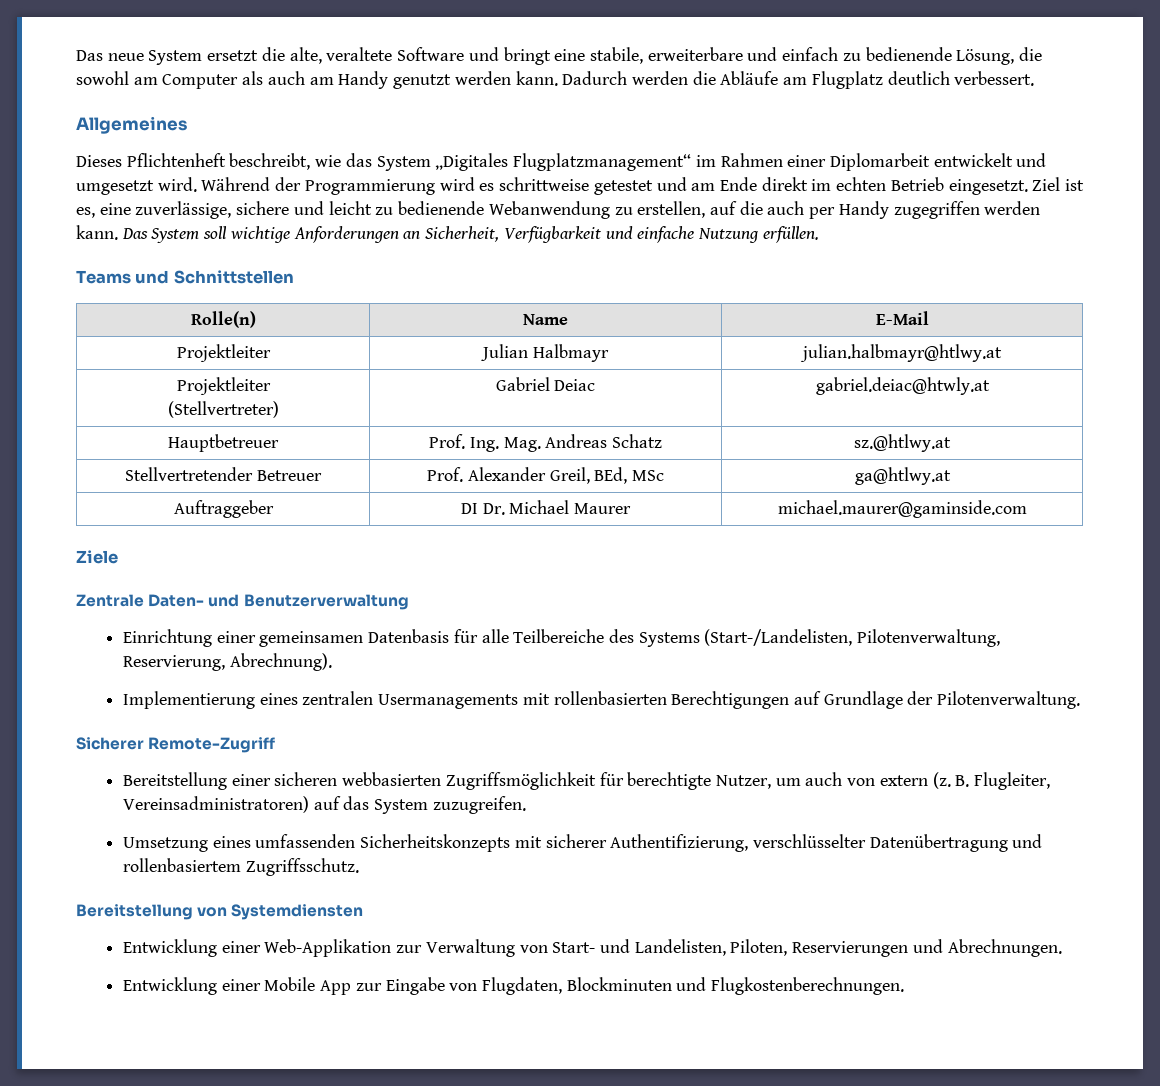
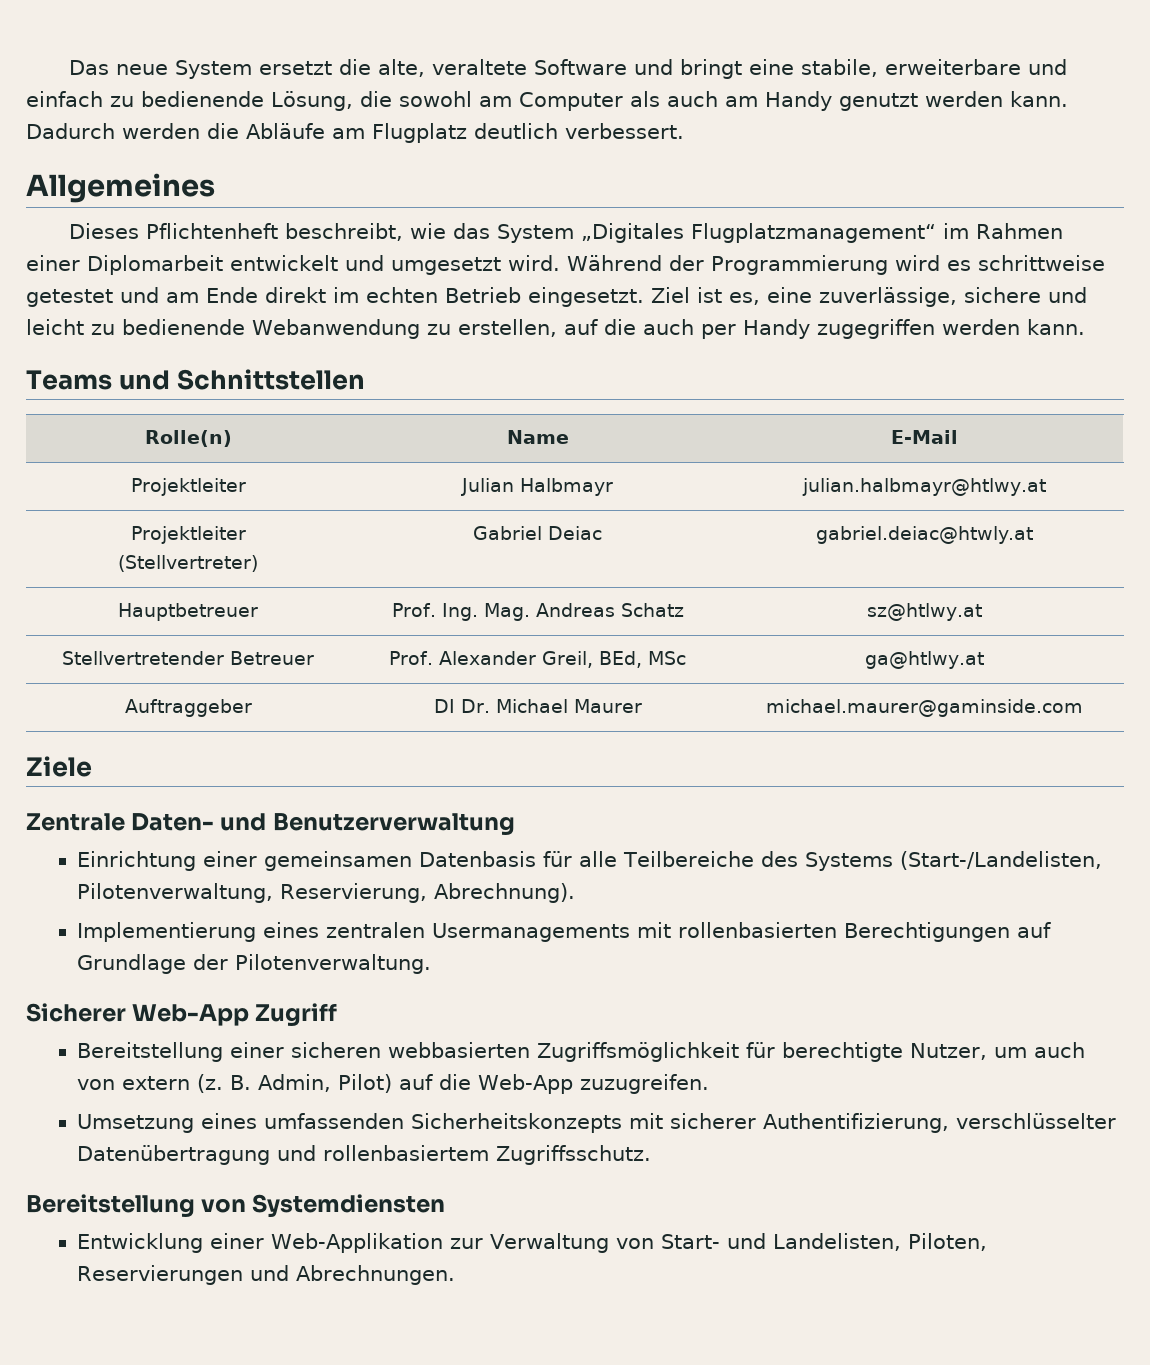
[121,226,819,243] Das System soll wichtige Anforderungen an Sicherheit, Verfügbarkeit und einfache Nutzung erfüllen. -> (1085, 327) none
[854,434,951,452] sz.@htlwy.at -> [867,603,983,621] sz@htlwy.at
[148,737,276,753] Remote-Zugriff -> [132,1003,338,1027] Web-App Zugriff
[974,772,1051,790] [122,796,429,814] Flugleiter, Vereinsadministratoren) auf das System -> [258,1074,574,1094] Admin, Pilot) auf die Web-App
[122,977,905,995] // Entwicklung einer Mobile App zur Eingabe von Flugdaten, Blockminuten und Flugkostenberechnungen. -> (456, 1275) none

